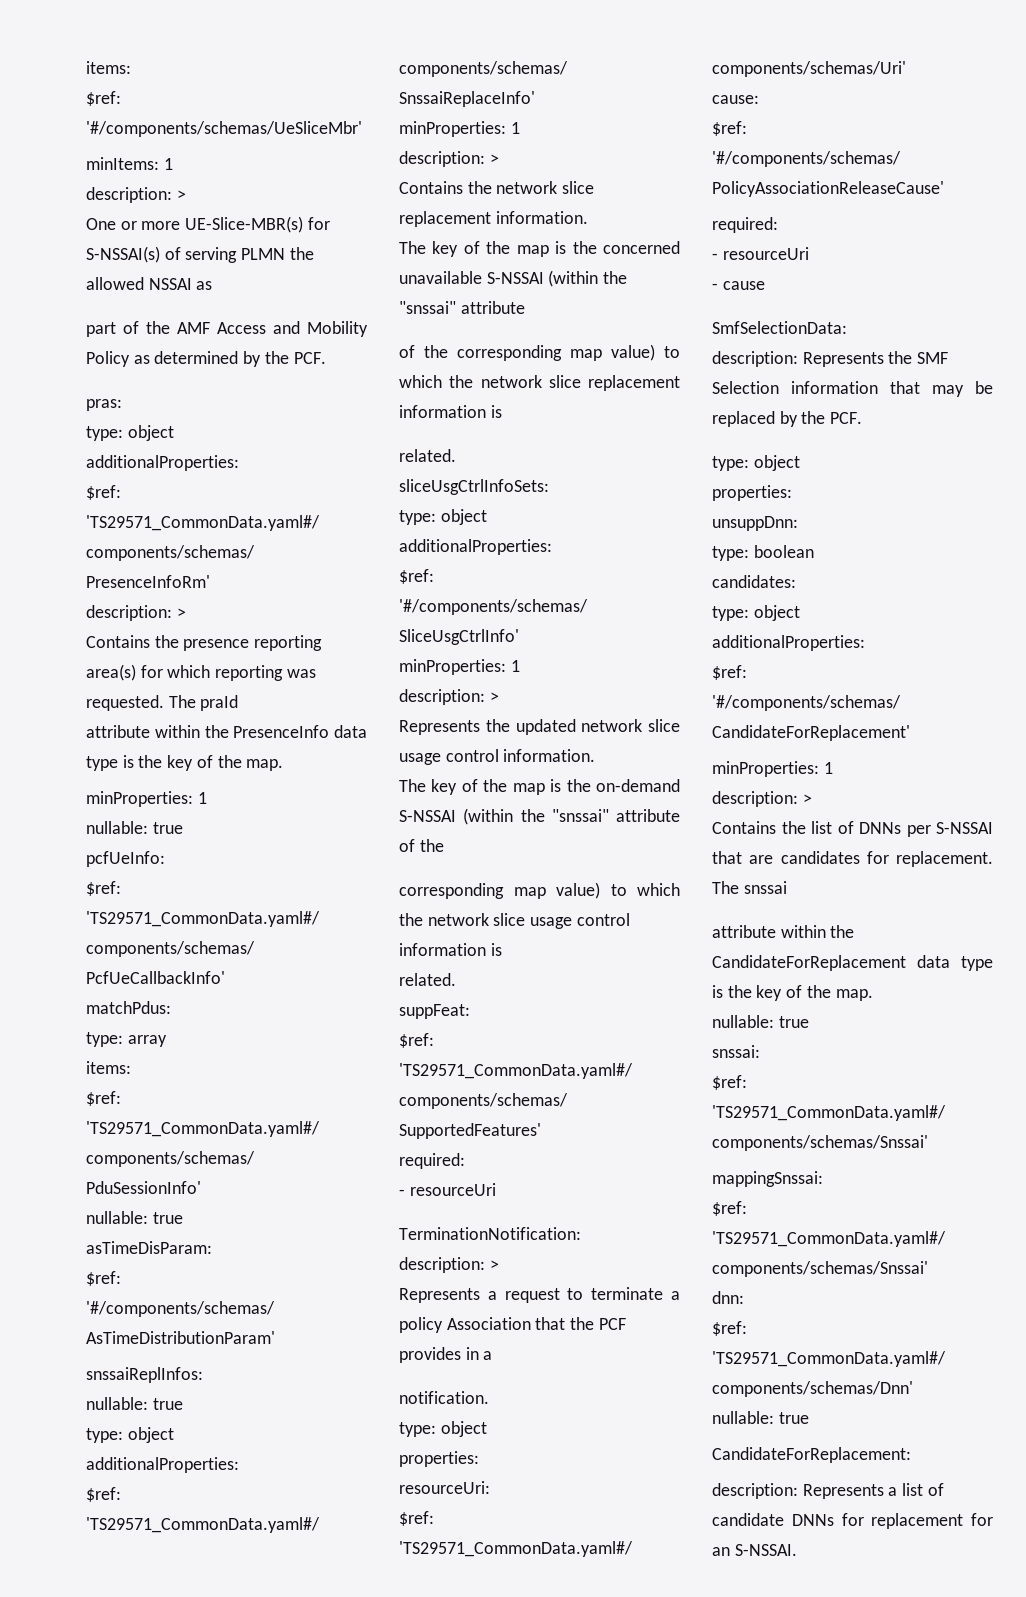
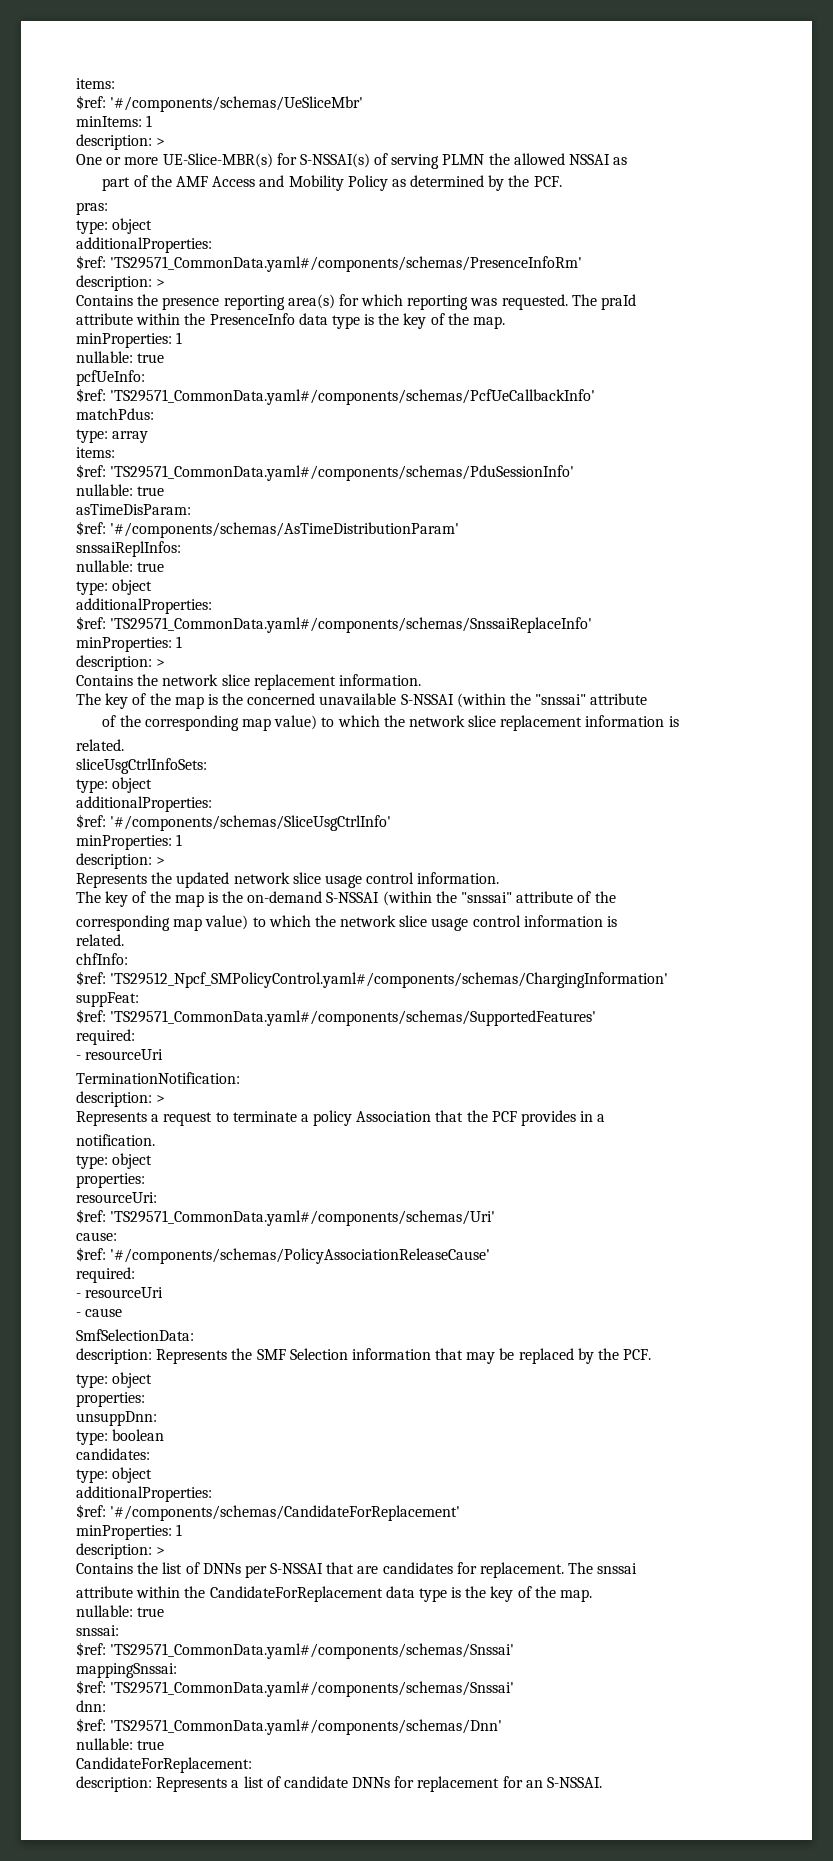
(456, 979) none -> [76,953,128,965] [76,971,669,988] // chfInfo: // $ref: 'TS29512_Npcf_SMPolicyControl.yaml#/components/schemas/ChargingInformation'

